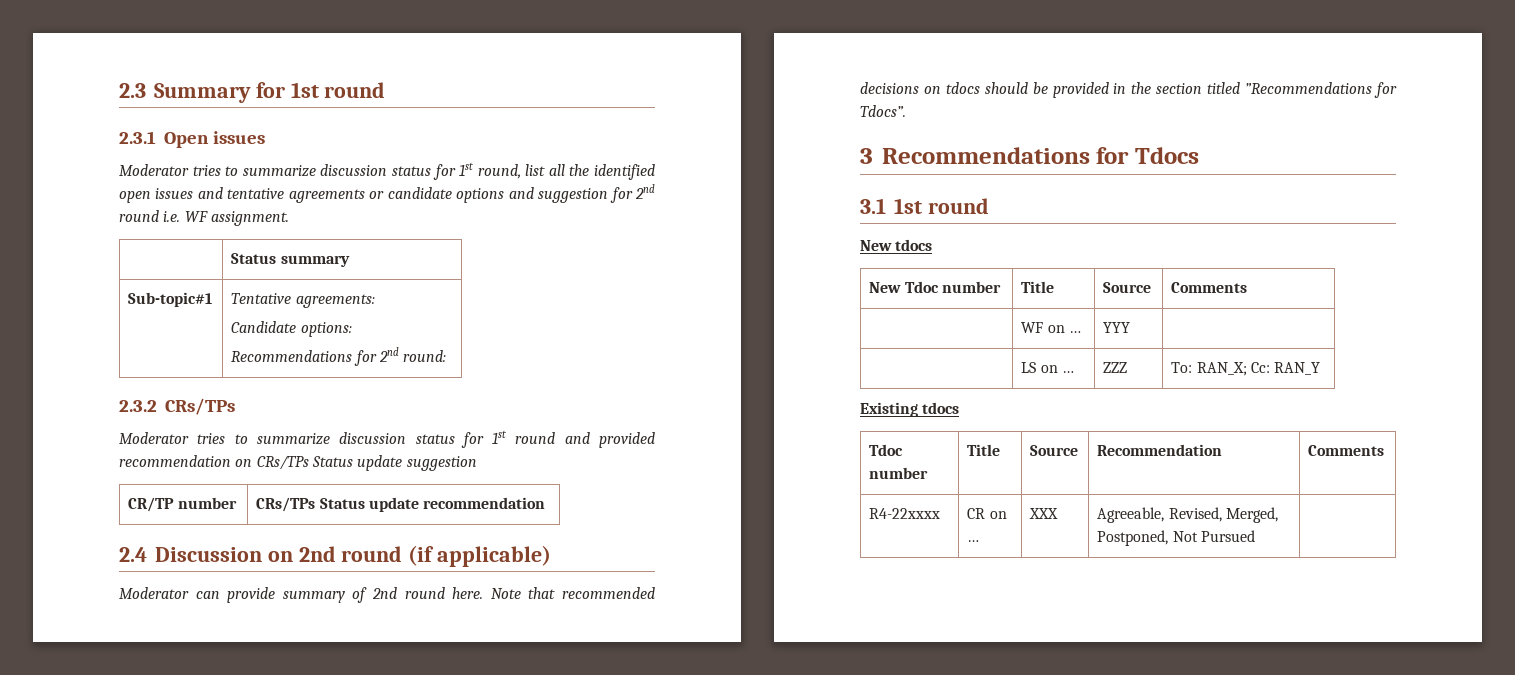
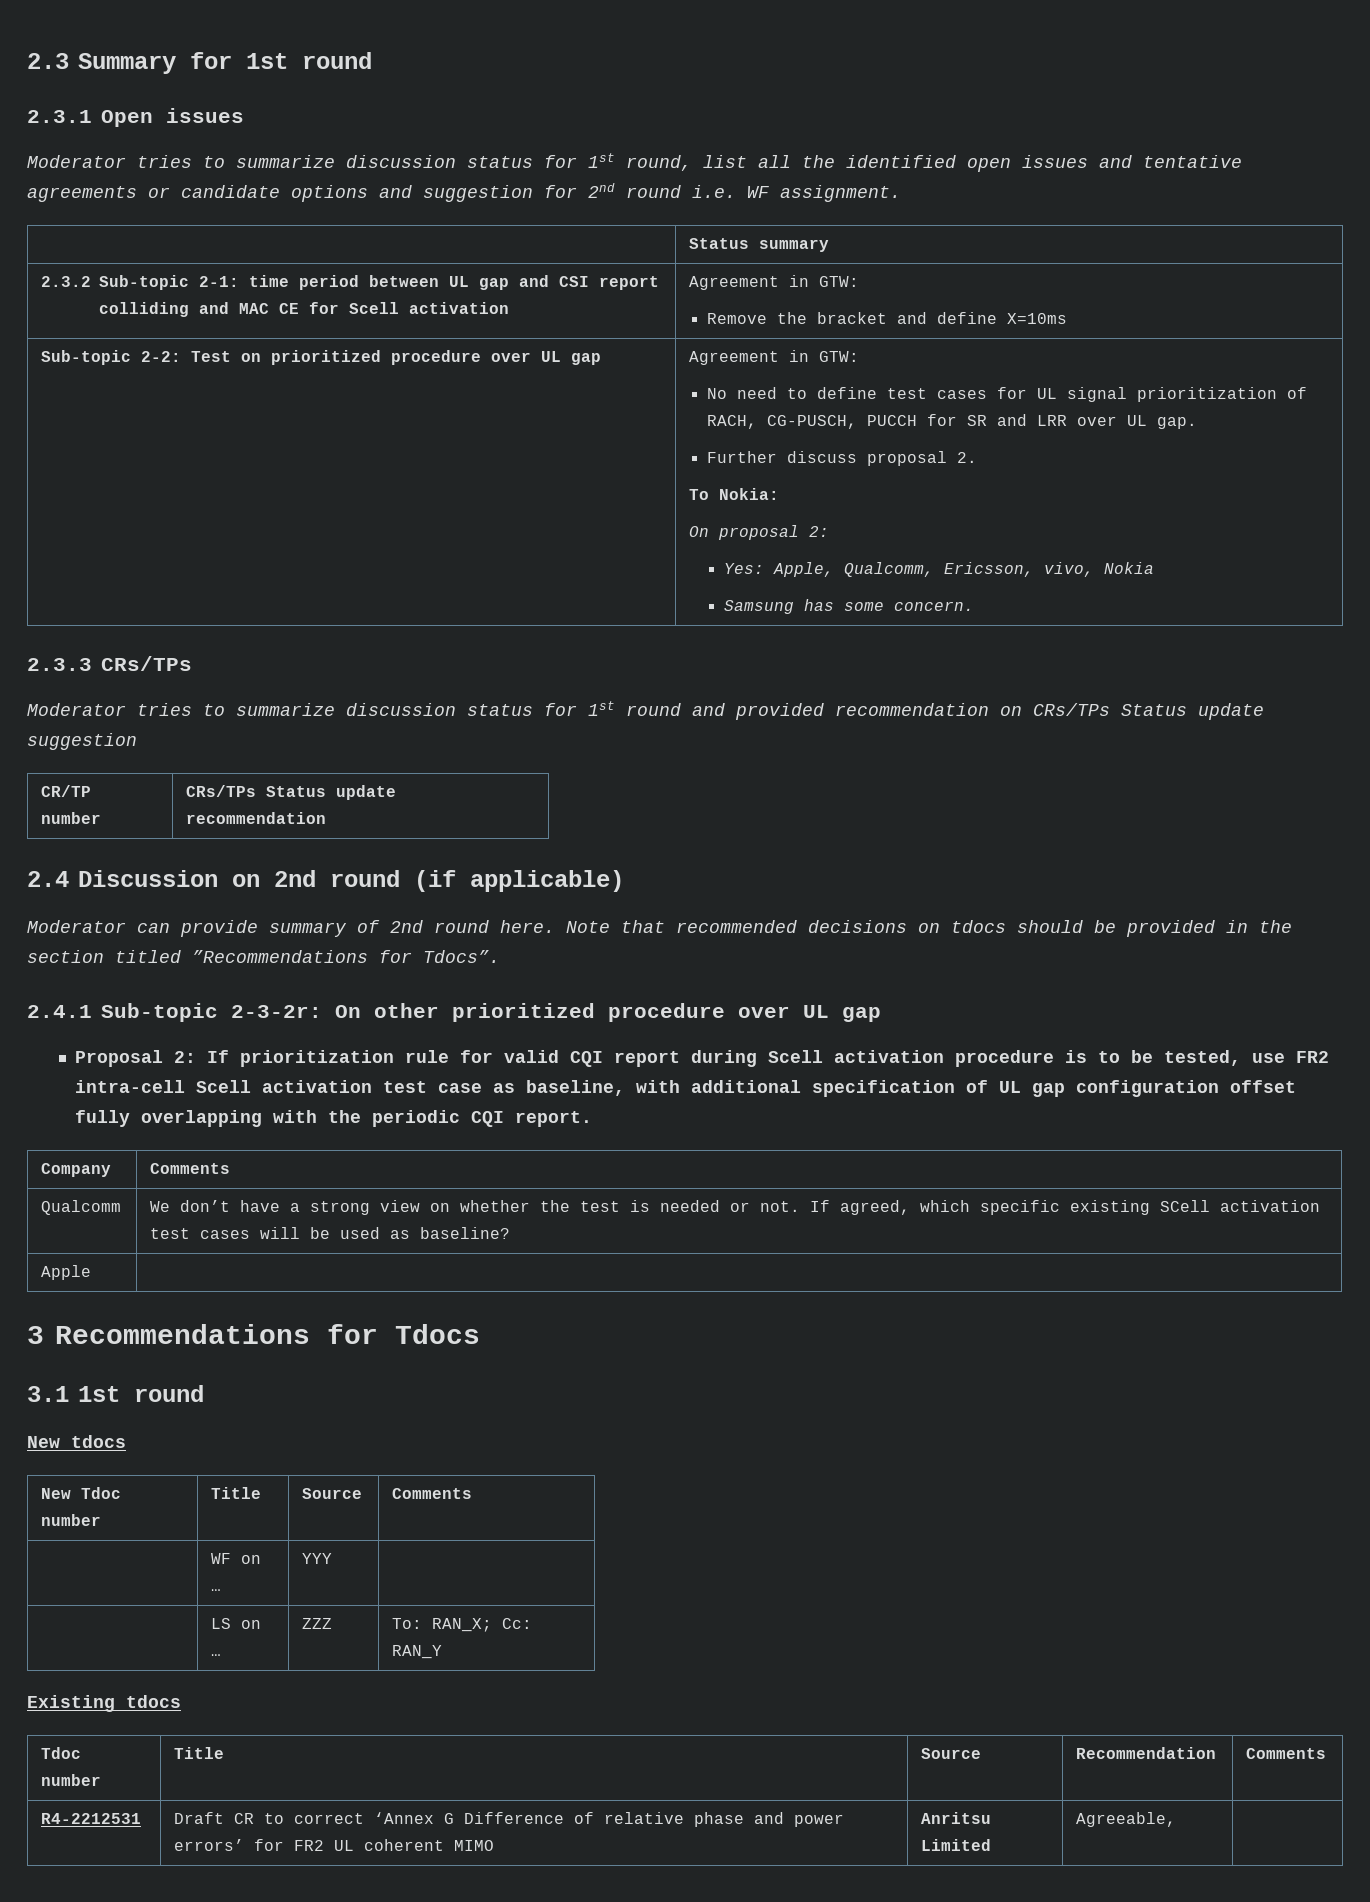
[128,292,213,307] [231,293,375,308] [231,321,352,337] [231,347,447,366] [119,400,157,412] Sub-topic#1 | Tentative agreements: // Candidate options: // Recommendations for 2nd round: // 2.3.2 -> [41,275,660,290] [99,302,510,317] [689,275,860,290] [706,312,1067,324] [41,350,602,365] [689,350,860,365] [706,387,1307,402] [706,414,1197,429] [706,451,977,466] [689,488,780,500] [689,525,830,540] [723,562,1154,577] [723,599,974,614] [27,658,92,671] 2.3.2 Sub-topic 2-1: time period between UL gap and CSI report colliding and MAC CE for Scell activation | Agreement in GTW: // Remove the bracket and define X=10ms // Sub-topic 2-2: Test on prioritized procedure over UL gap | Agreement in GTW: // No need to define test cases for UL signal prioritization of RACH, CG-PUSCH, PUCCH for SR and LRR over UL gap. // Further discuss proposal 2. // To Nokia: // On proposal 2: // Yes: Apple, Qualcomm, Ericsson, vivo, Nokia // Samsung has some concern. // 2.3.3
(906, 111) none -> [27,1003,881,1022] [74,1050,1329,1067] [74,1080,1296,1097] [74,1110,592,1127] [41,1163,112,1177] [150,1163,231,1174] [41,1200,122,1215] [150,1200,1321,1215] [150,1227,511,1239] [41,1265,92,1280] // 2.4.1 Sub-topic 2-3-2r: On other prioritized procedure over UL gap // Proposal 2: If prioritization rule for valid CQI report during Scell activation procedure is to be tested, use FR2 intra-cell Scell activation test case as baseline, with additional specification of UL gap configuration offset fully overlapping with the periodic CQI report. // Company | Comments // Qualcomm | We don’t have a strong view on whether the test is needed or not. If agreed, which specific existing SCell activation test cases will be used as baseline? // Apple |
[869,508,941,519] [967,508,1007,519] [967,540,980,542] [1029,508,1059,519] [1097,507,1278,523] [1097,530,1255,546] R4-22xxxx | CR on … | XXX | Agreeable, Revised, Merged, Postponed, Not Pursued -> [41,1813,142,1824] [174,1812,845,1827] [174,1839,495,1851] [921,1812,992,1824] [921,1839,992,1851] [1076,1812,1177,1827] R4-2212531 | Draft CR to correct ‘Annex G Difference of relative phase and power errors’ for FR2 UL coherent MIMO | Anritsu Limited | Agreeable,

